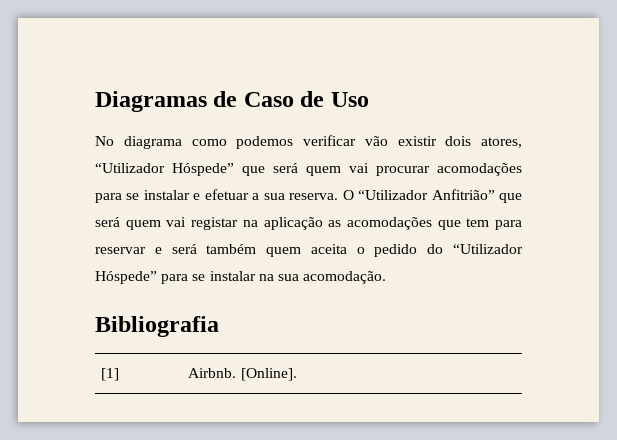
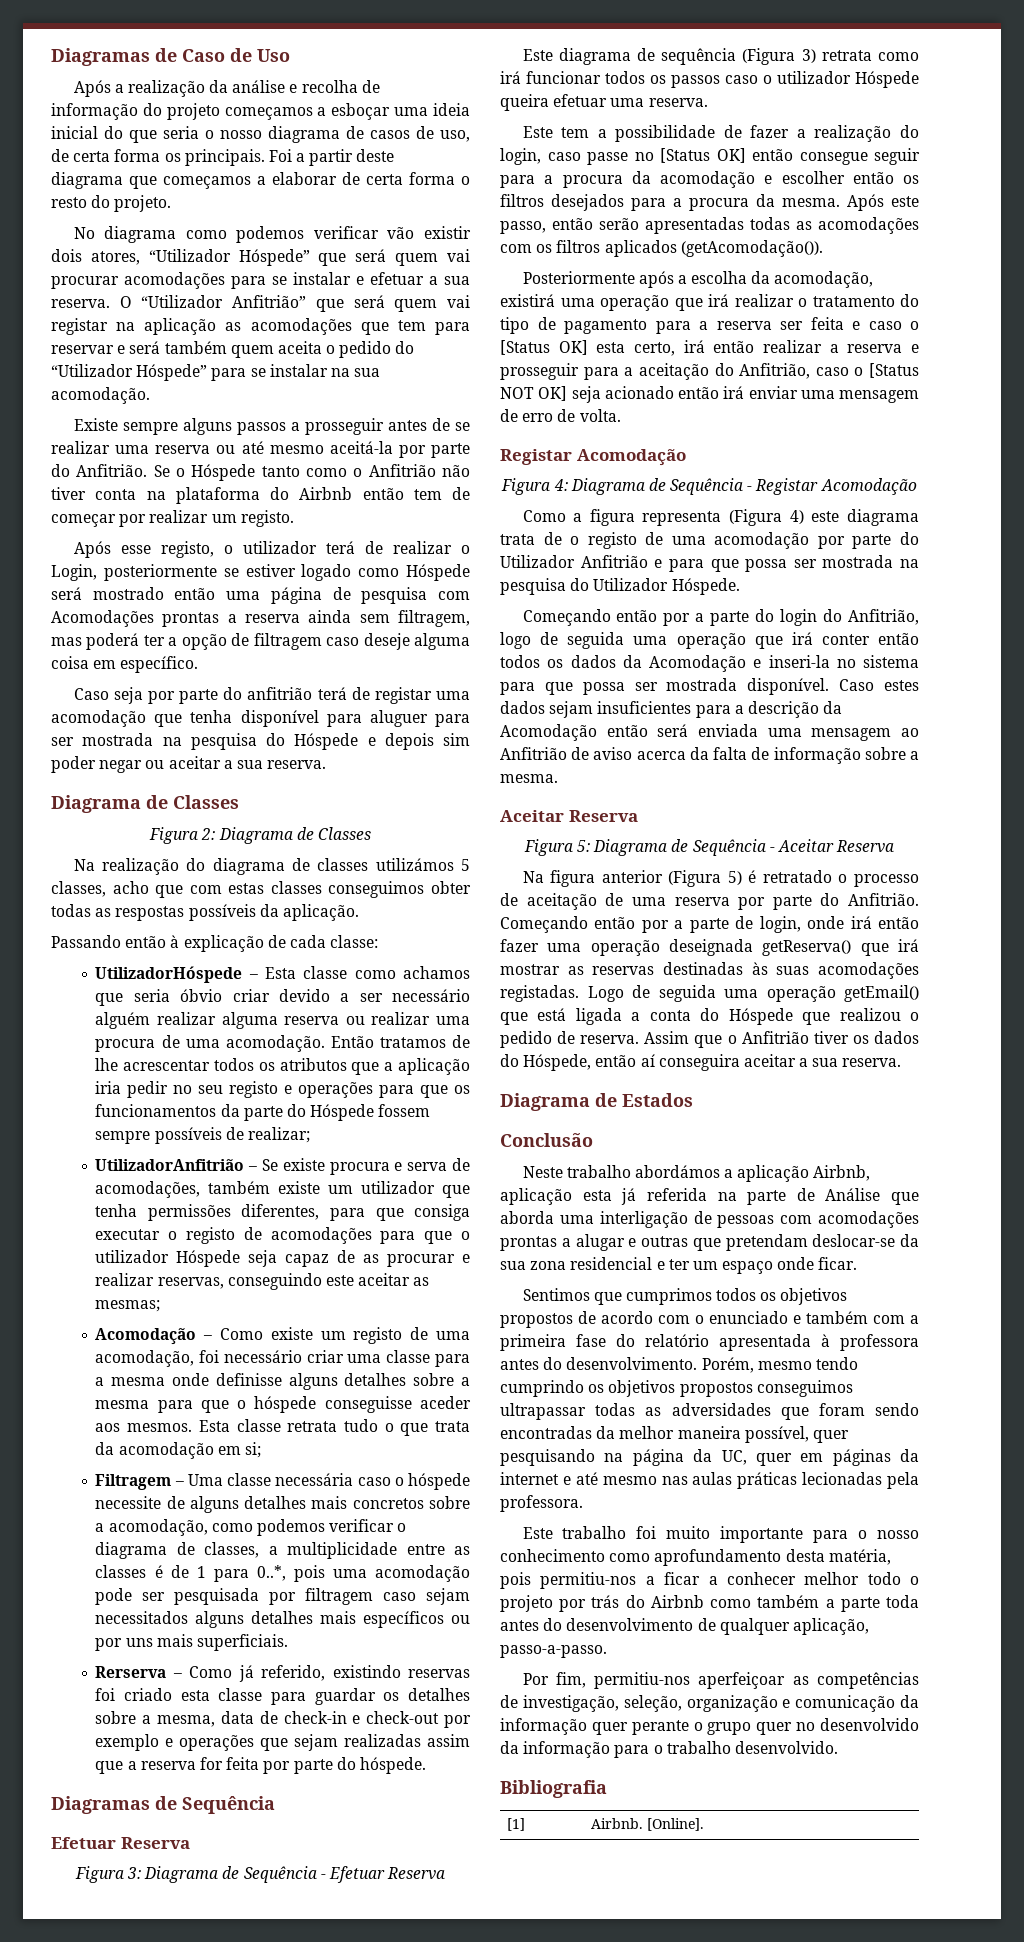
(369, 99) none -> [73,80,380,97] [51,103,470,120] [51,126,470,143] [51,149,395,166] [51,172,470,189] [51,195,172,212] // Após a realização da análise e recolha de informação do projeto começamos a esboçar uma ideia inicial do que seria o nosso diagrama de casos de uso, de certa forma os principais. Foi a partir deste diagrama que começamos a elaborar de certa forma o resto do projeto.
(387, 277) none -> [73,418,470,435] [51,441,470,458] [51,464,470,481] [51,487,470,504] [51,510,294,527] [73,541,470,558] [51,564,470,581] [51,587,471,604] [51,610,470,627] [51,633,471,650] [51,656,199,673] [73,687,471,704] [51,710,471,727] [51,733,470,750] [51,756,327,773] [51,795,239,813] [149,827,371,844] [73,858,471,875] [51,881,471,898] [51,904,359,921] [51,935,379,952] [95,966,470,983] [95,989,470,1006] [95,1012,470,1029] [95,1035,470,1052] [95,1058,471,1075] [95,1081,471,1098] [95,1104,431,1121] [95,1127,311,1144] [95,1158,471,1175] [95,1181,471,1198] [95,1204,470,1221] [95,1227,471,1244] [95,1250,470,1267] [95,1273,430,1290] [95,1300,161,1312] [95,1327,471,1345] [95,1350,470,1367] [95,1373,471,1390] [95,1396,471,1413] [95,1419,470,1436] [95,1442,262,1459] [95,1473,471,1490] [95,1496,470,1513] [95,1519,407,1536] [95,1542,470,1559] [95,1565,470,1582] [95,1588,470,1605] [95,1611,471,1628] [95,1634,289,1651] [95,1665,470,1682] [95,1688,470,1705] [95,1711,471,1728] [95,1734,470,1751] [95,1757,426,1774] [51,1796,275,1814] [51,1837,190,1849] [74,1866,446,1883] [522,48,919,65] [500,71,919,88] [500,94,708,111] [522,125,919,142] [500,148,920,165] [500,171,919,188] [500,194,919,211] [500,217,919,234] [500,240,823,257] [522,271,874,288] [500,294,919,311] [500,317,919,334] [500,340,919,356] [500,363,919,380] [500,386,919,403] [500,409,621,422] [500,449,686,466] [501,478,917,495] [522,509,919,526] [500,532,919,549] [500,555,919,572] [500,578,740,595] [522,609,919,626] [500,632,919,649] [500,655,919,672] [500,678,919,695] [500,701,843,718] [500,724,919,741] [500,747,919,764] [500,774,558,783] [500,810,638,822] [523,839,895,856] [522,870,919,887] [500,893,919,910] [500,916,920,933] [500,939,919,956] [500,962,919,979] [500,985,919,1002] [500,1008,919,1025] [500,1031,919,1048] [500,1054,902,1071] [500,1093,693,1111] [500,1133,593,1147] [522,1165,871,1182] [500,1188,919,1205] [500,1211,919,1228] [500,1234,919,1251] [500,1257,858,1274] [522,1288,848,1305] [500,1311,919,1328] [500,1334,919,1351] [500,1357,858,1373] [500,1380,853,1397] [500,1403,919,1420] [500,1426,849,1443] [500,1449,919,1466] [500,1472,919,1489] [500,1495,583,1512] [522,1526,919,1543] [500,1549,891,1566] [500,1572,919,1589] [500,1595,919,1612] [500,1618,869,1635] [500,1645,607,1658] [522,1672,919,1689] [500,1695,919,1712] [500,1718,919,1735] [500,1741,838,1758] // Existe sempre alguns passos a prosseguir antes de se realizar uma reserva ou até mesmo aceitá-la por parte do Anfitrião. Se o Hóspede tanto como o Anfitrião não tiver conta na plataforma do Airbnb então tem de começar por realizar um registo. // Após esse registo, o utilizador terá de realizar o Login, posteriormente se estiver logado como Hóspede será mostrado então uma página de pesquisa com Acomodações prontas a reserva ainda sem filtragem, mas poderá ter a opção de filtragem caso deseje alguma coisa em específico. // Caso seja por parte do anfitrião terá de registar uma acomodação que tenha disponível para aluguer para ser mostrada na pesquisa do Hóspede e depois sim poder negar ou aceitar a sua reserva. // Diagrama de Classes // Figura 2: Diagrama de Classes // Na realização do diagrama de classes utilizámos 5 classes, acho que com estas classes conseguimos obter todas as respostas possíveis da aplicação. // Passando então à explicação de cada classe: // UtilizadorHóspede – Esta classe como achamos que seria óbvio criar devido a ser necessário alguém realizar alguma reserva ou realizar uma procura de uma acomodação. Então tratamos de lhe acrescentar todos os atributos que a aplicação iria pedir no seu registo e operações para que os funcionamentos da parte do Hóspede fossem sempre possíveis de realizar; // UtilizadorAnfitrião – Se existe procura e serva de acomodações, também existe um utilizador que tenha permissões diferentes, para que consiga executar o registo de acomodações para que o utilizador Hóspede seja capaz de as procurar e realizar reservas, conseguindo este aceitar as mesmas; // Acomodação – Como existe um registo de uma acomodação, foi necessário criar uma classe para a mesma onde definisse alguns detalhes sobre a mesma para que o hóspede conseguisse aceder aos mesmos. Esta classe retrata tudo o que trata da acomodação em si; // Filtragem – Uma classe necessária caso o hóspede necessite de alguns detalhes mais concretos sobre a acomodação, como podemos verificar o diagrama de classes, a multiplicidade entre as classes é de 1 para 0..*, pois uma acomodação pode ser pesquisada por filtragem caso sejam necessitados alguns detalhes mais específicos ou por uns mais superficiais. // Rerserva – Como já referido, existindo reservas foi criado esta classe para guardar os detalhes sobre a mesma, data de check-in e check-out por exemplo e operações que sejam realizadas assim que a reserva for feita por parte do hóspede. // Diagramas de Sequência // Efetuar Reserva // Figura 3: Diagrama de Sequência - Efetuar Reserva // Este diagrama de sequência (Figura 3) retrata como irá funcionar todos os passos caso o utilizador Hóspede queira efetuar uma reserva. // Este tem a possibilidade de fazer a realização do login, caso passe no [Status OK] então consegue seguir para a procura da acomodação e escolher então os filtros desejados para a procura da mesma. Após este passo, então serão apresentadas todas as acomodações com os filtros aplicados (getAcomodação()). // Posteriormente após a escolha da acomodação, existirá uma operação que irá realizar o tratamento do tipo de pagamento para a reserva ser feita e caso o [Status OK] esta certo, irá então realizar a reserva e prosseguir para a aceitação do Anfitrião, caso o [Status NOT OK] seja acionado então irá enviar uma mensagem de erro de volta. // Registar Acomodação // Figura 4: Diagrama de Sequência - Registar Acomodação // Como a figura representa (Figura 4) este diagrama trata de o registo de uma acomodação por parte do Utilizador Anfitrião e para que possa ser mostrada na pesquisa do Utilizador Hóspede. // Começando então por a parte do login do Anfitrião, logo de seguida uma operação que irá conter então todos os dados da Acomodação e inseri-la no sistema para que possa ser mostrada disponível. Caso estes dados sejam insuficientes para a descrição da Acomodação então será enviada uma mensagem ao Anfitrião de aviso acerca da falta de informação sobre a mesma. // Aceitar Reserva // Figura 5: Diagrama de Sequência - Aceitar Reserva // Na figura anterior (Figura 5) é retratado o processo de aceitação de uma reserva por parte do Anfitrião. Começando então por a parte de login, onde irá então fazer uma operação deseignada getReserva() que irá mostrar as reservas destinadas às suas acomodações registadas. Logo de seguida uma operação getEmail() que está ligada a conta do Hóspede que realizou o pedido de reserva. Assim que o Anfitrião tiver os dados do Hóspede, então aí conseguira aceitar a sua reserva. // Diagrama de Estados // Conclusão // Neste trabalho abordámos a aplicação Airbnb, aplicação esta já referida na parte de Análise que aborda uma interligação de pessoas com acomodações prontas a alugar e outras que pretendam deslocar-se da sua zona residencial e ter um espaço onde ficar. // Sentimos que cumprimos todos os objetivos propostos de acordo com o enunciado e também com a primeira fase do relatório apresentada à professora antes do desenvolvimento. Porém, mesmo tendo cumprindo os objetivos propostos conseguimos ultrapassar todas as adversidades que foram sendo encontradas da melhor maneira possível, quer pesquisando na página da UC, quer em páginas da internet e até mesmo nas aulas práticas lecionadas pela professora. // Este trabalho foi muito importante para o nosso conhecimento como aprofundamento desta matéria, pois permitiu-nos a ficar a conhecer melhor todo o projeto por trás do Airbnb como também a parte toda antes do desenvolvimento de qualquer aplicação, passo-a-passo. // Por fim, permitiu-nos aperfeiçoar as competências de investigação, seleção, organização e comunicação da informação quer perante o grupo quer no desenvolvido da informação para o trabalho desenvolvido.

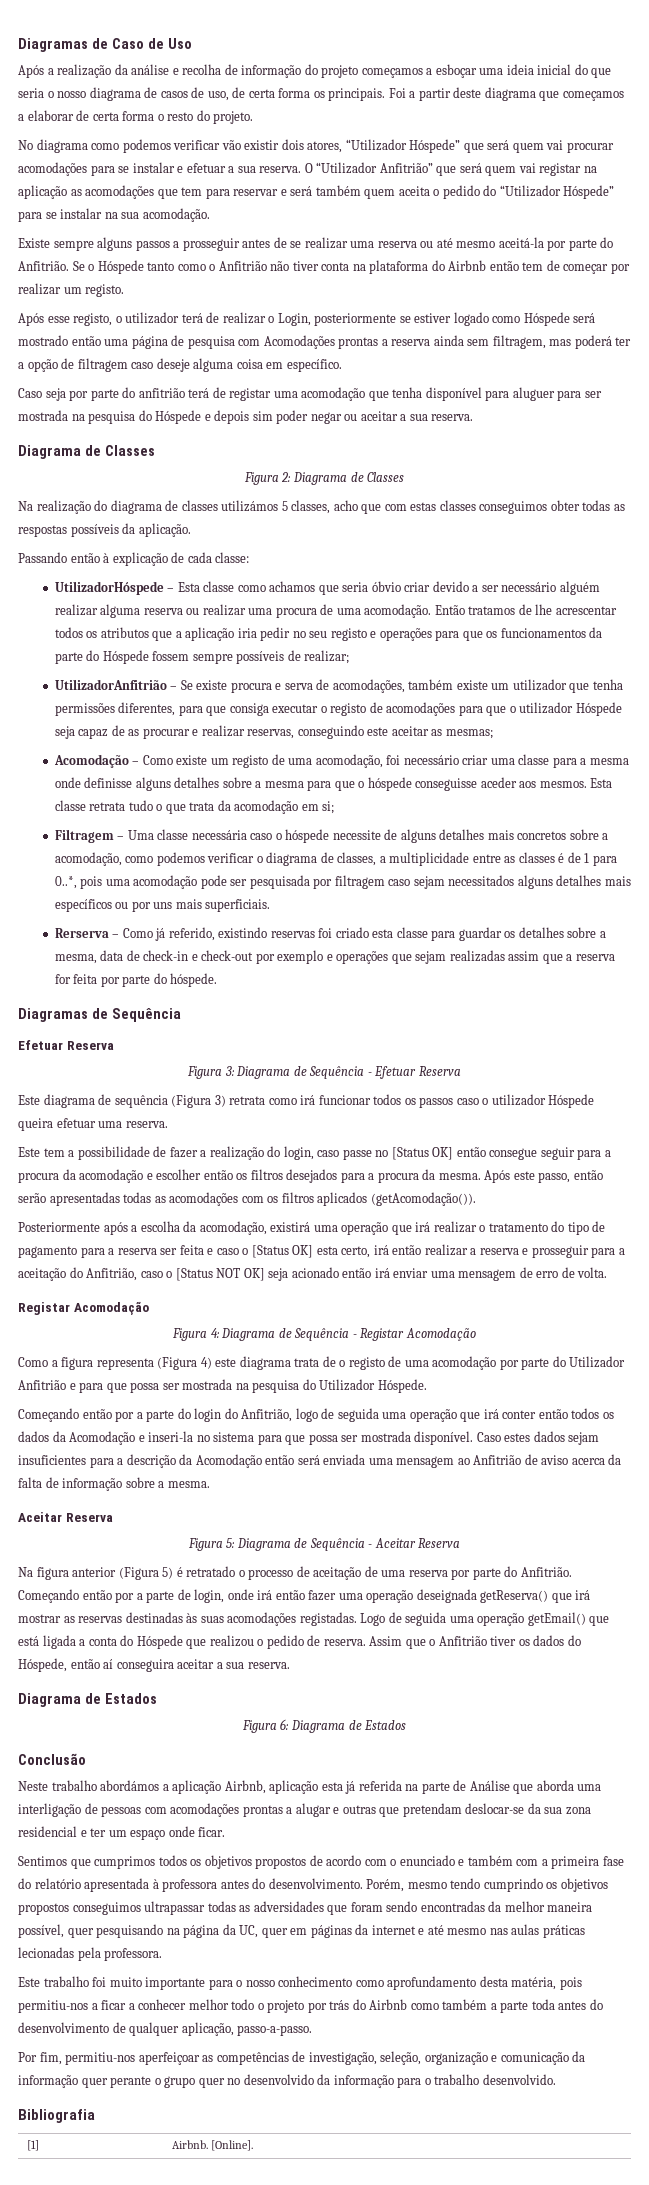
(693, 1100) none -> [241,1719,407,1733] // Figura 6: Diagrama de Estados

